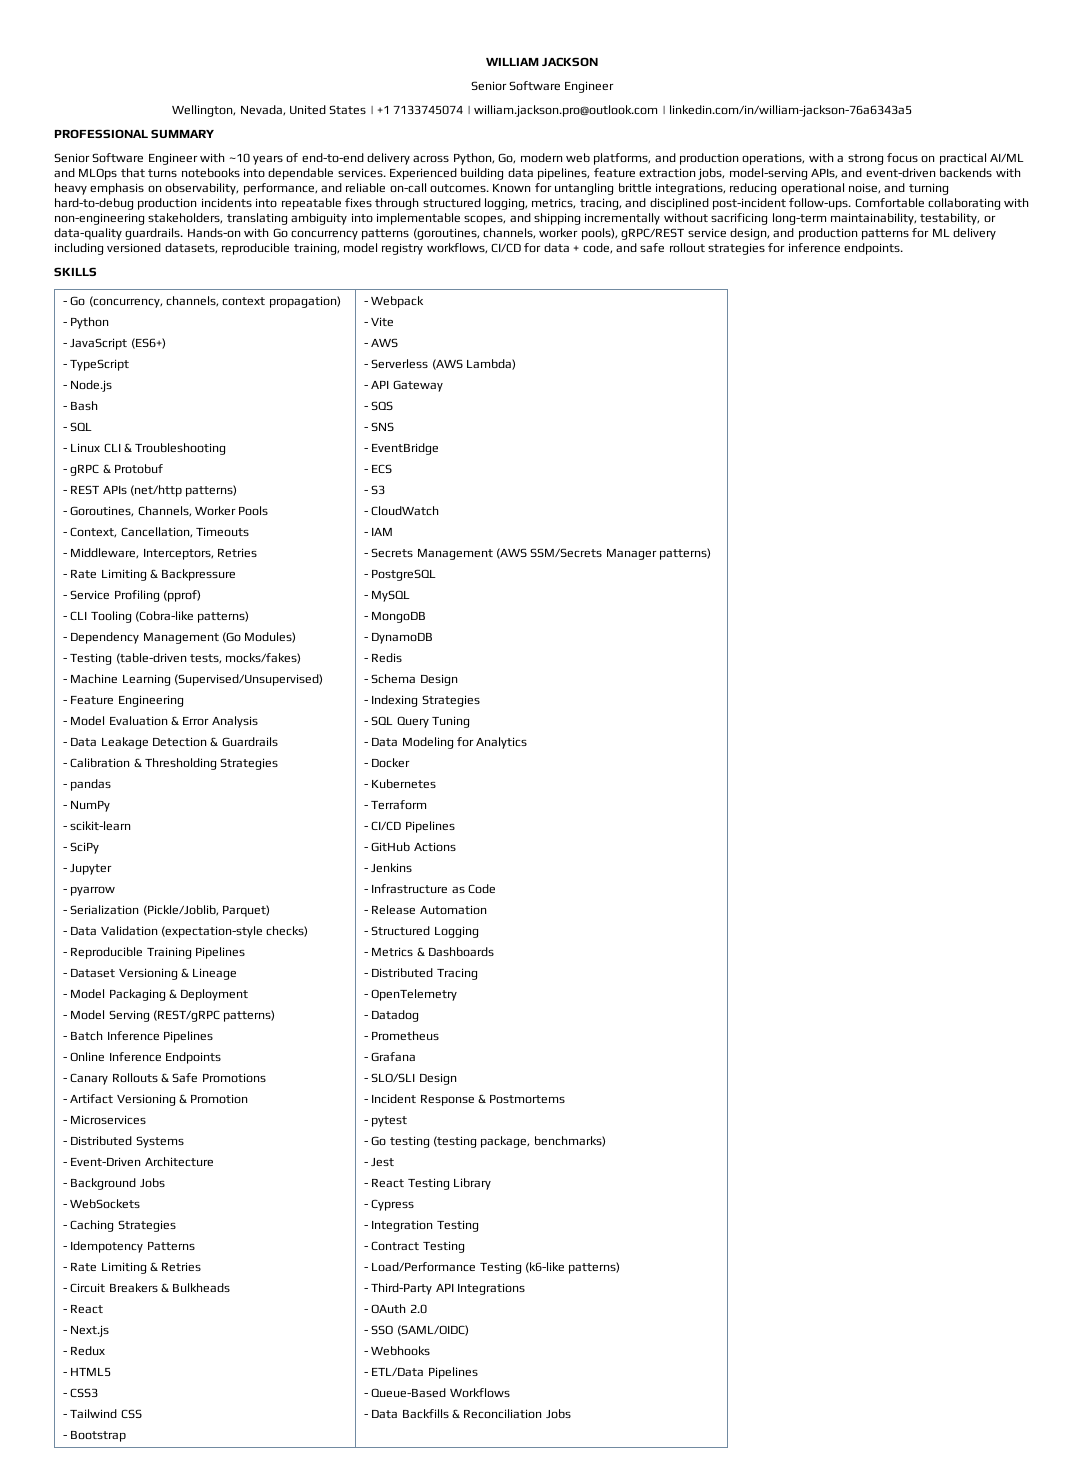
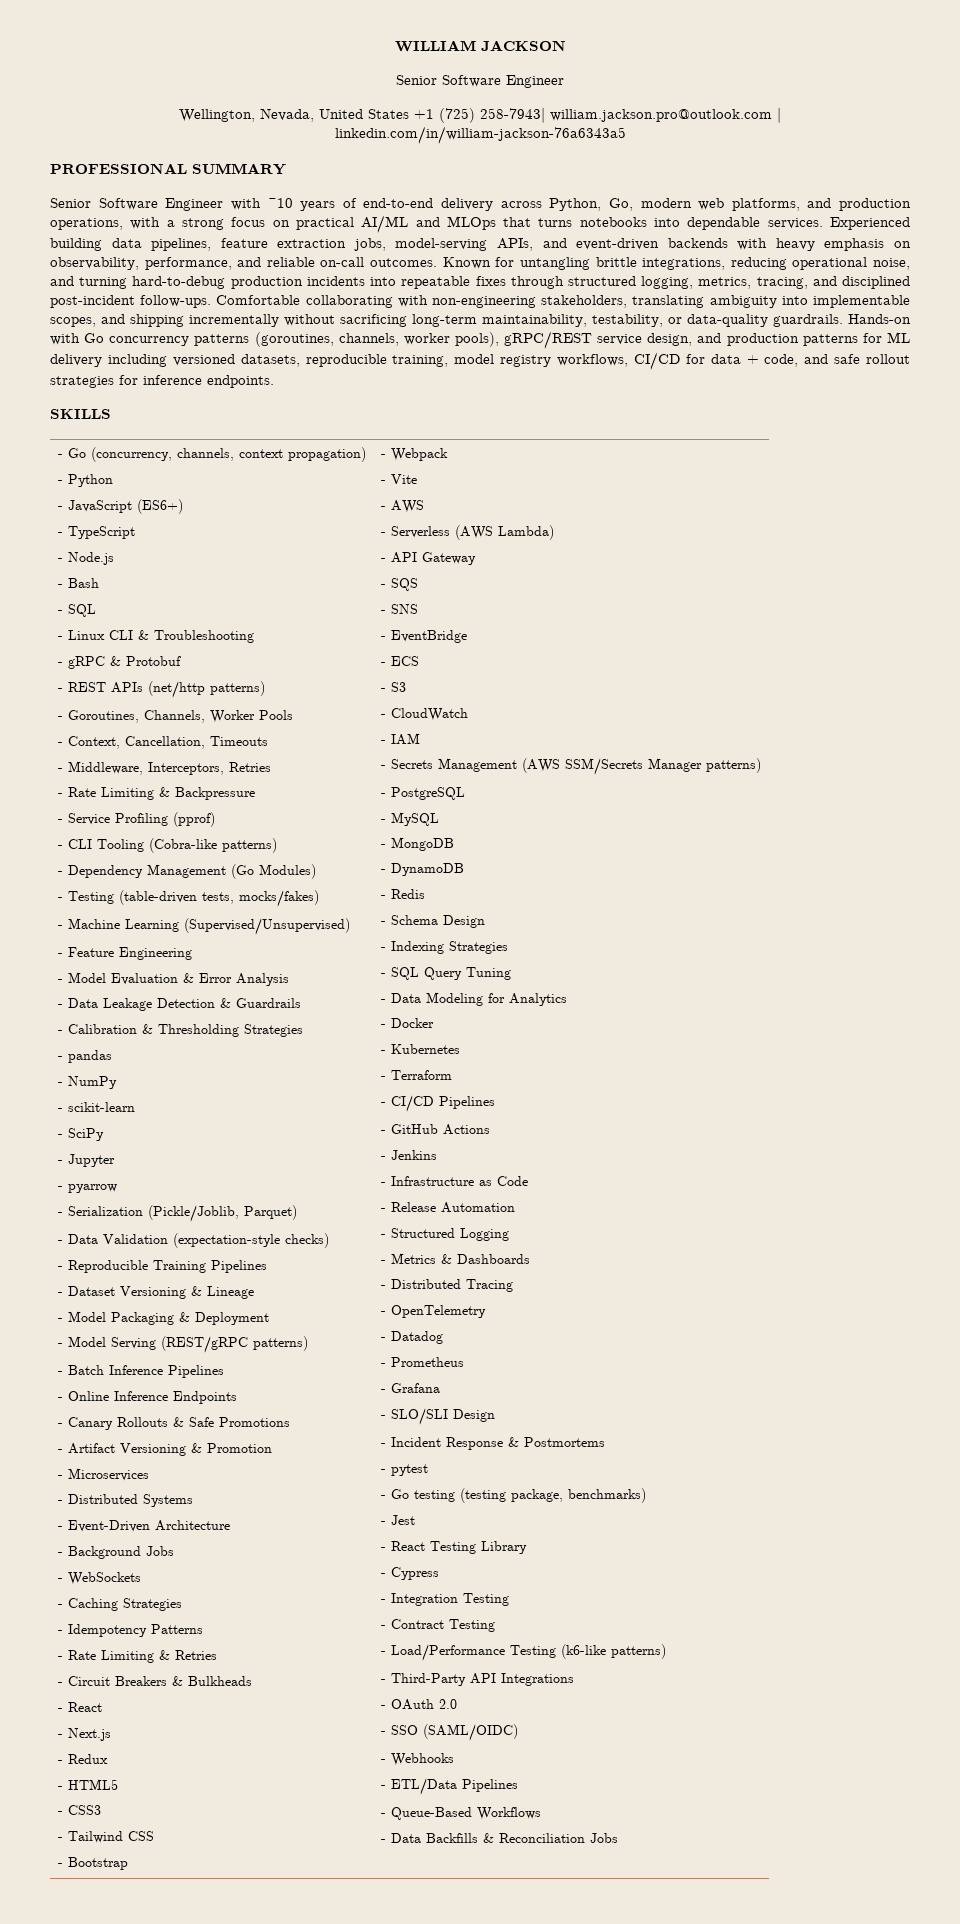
[369,105,471,115] | +1 7133745074 | -> [414,107,545,123] +1 (725) 258-7943|

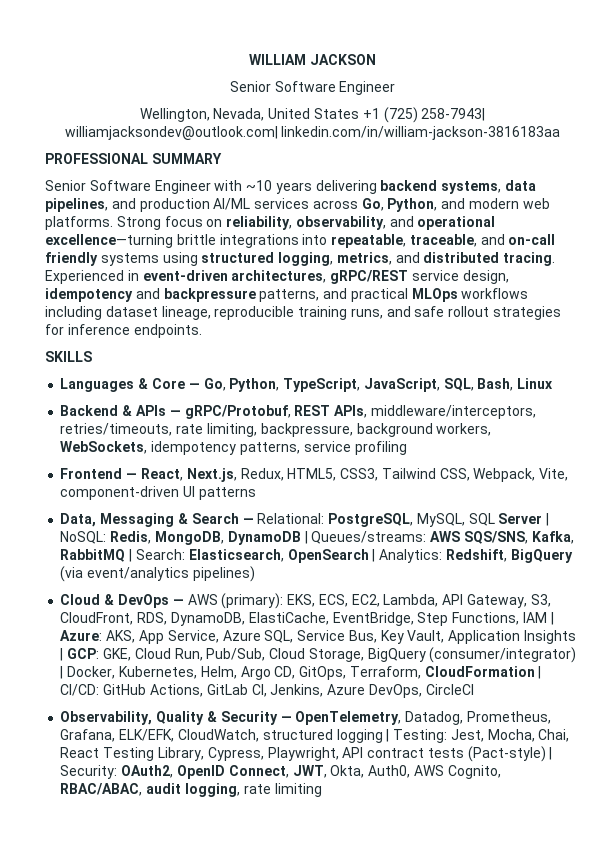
[550,107,781,123] [334,126,626,144] william.jackson.pro@outlook.com | linkedin.com/in/william-jackson-76a6343a5 -> [64,126,561,140] williamjacksondev@outlook.com| linkedin.com/in/william-jackson-3816183aa
[342,198,911,211] [50,215,910,233] [50,238,911,251] [50,257,911,270] [50,276,910,289] [50,295,911,308] [50,314,911,327] [50,331,910,349] [50,352,799,370] of end-to-end delivery across Python, Go, modern web platforms, and production operations, with a strong focus on practical AI/ML and MLOps that turns notebooks into dependable services. Experienced building data pipelines, feature extraction jobs, model-serving APIs, and event-driven backends with heavy emphasis on observability, performance, and reliable on-call outcomes. Known for untangling brittle integrations, reducing operational noise, and turning hard-to-debug production incidents into repeatable fixes through structured logging, metrics, tracing, and disciplined post-incident follow-ups. Comfortable collaborating with non-engineering stakeholders, translating ambiguity into implementable scopes, and shipping incrementally without sacrificing long-term maintainability, testability, or data-quality guardrails. Hands-on with Go concurrency patterns (goroutines, channels, worker pools), gRPC/REST service design, and production patterns for ML delivery including versioned datasets, reproducible training, model registry workflows, CI/CD for data + code, -> [315,180,537,194] [45,198,550,212] [45,216,496,230] [45,234,556,248] [45,252,556,266] [45,270,509,284] [45,288,529,302] [45,306,383,320] delivering backend systems, data pipelines, and production AI/ML services across Go, Python, and modern web platforms. Strong focus on reliability, observability, and operational excellence—turning brittle integrations into repeatable, traceable, and on-call friendly systems using structured logging, metrics, and distributed tracing. Experienced in event-driven architectures, gRPC/REST service design, idempotency and backpressure patterns, and practical MLOps workflows including dataset lineage, reproducible training runs,
[57,447,366,462] [57,474,113,487] [57,499,183,514] [57,526,135,539] [57,552,114,565] [57,578,99,588] [57,604,96,617] [57,630,254,643] [57,656,181,669] [57,681,265,698] [57,710,293,723] [57,736,268,749] [57,761,271,775] [57,787,255,800] [57,812,215,827] [57,838,277,853] [57,864,316,879] [57,890,319,907] [57,918,350,935] [57,947,192,960] [57,972,289,986] [57,998,301,1011] [57,1024,303,1037] [57,1050,112,1063] [57,1076,117,1089] [57,1102,135,1112] [57,1128,104,1141] [57,1154,115,1167] [57,1184,117,1193] [57,1205,297,1222] [57,1233,329,1248] [57,1260,267,1273] [57,1286,254,1299] [57,1311,269,1325] [57,1336,308,1353] [57,1365,224,1378] [57,1391,237,1404] [57,1417,290,1430] [57,1443,272,1456] [57,1468,149,1481] [57,1494,193,1507] [57,1520,230,1532] [57,1546,174,1559] [57,1572,141,1585] [57,1598,182,1611] [57,1624,203,1637] [57,1650,217,1663] [57,1676,252,1686] [57,1702,102,1712] [57,1728,111,1741] [57,1754,108,1764] [57,1779,118,1790] [57,1805,101,1815] [57,1831,154,1843] [57,1857,128,1870] [380,448,448,461] [380,474,417,484] [380,500,424,513] [380,525,554,540] [380,552,476,565] [380,578,418,591] [380,604,418,614] [380,630,467,643] [380,656,419,666] [380,682,406,692] [380,708,468,721] [380,733,420,745] [380,758,761,775] [380,787,465,800] [380,812,439,826] [380,837,454,851] [380,863,464,876] [380,889,425,899] [380,915,485,928] [380,941,508,954] [380,967,511,980] [380,992,567,1006] [380,1018,434,1028] [380,1044,460,1054] [380,1070,452,1080] [380,1095,495,1112] [380,1124,490,1135] [380,1150,437,1160] [380,1176,528,1186] [380,1202,515,1213] [380,1228,509,1241] [380,1253,530,1264] [380,1279,513,1292] [380,1305,486,1318] [380,1331,443,1344] [380,1357,464,1367] [380,1383,440,1393] [380,1408,495,1425] [380,1437,605,1450] [380,1464,428,1476] [380,1488,646,1503] [380,1515,415,1525] [380,1541,527,1554] [380,1567,439,1580] [380,1593,509,1606] [380,1619,495,1632] [380,1644,666,1661] [380,1673,574,1686] [380,1699,457,1710] [380,1724,518,1741] [380,1753,454,1766] [380,1778,518,1795] [380,1807,541,1820] [380,1833,618,1843] // - Go (concurrency, channels, context propagation) // - Python // - JavaScript (ES6+) // - TypeScript // - Node.js // - Bash // - SQL // - Linux CLI & Troubleshooting // - gRPC & Protobuf // - REST APIs (net/http patterns) // - Goroutines, Channels, Worker Pools // - Context, Cancellation, Timeouts // - Middleware, Interceptors, Retries // - Rate Limiting & Backpressure // - Service Profiling (pprof) // - CLI Tooling (Cobra-like patterns) // - Dependency Management (Go Modules) // - Testing (table-driven tests, mocks/fakes) // - Machine Learning (Supervised/Unsupervised) // - Feature Engineering // - Model Evaluation & Error Analysis // - Data Leakage Detection & Guardrails // - Calibration & Thresholding Strategies // - pandas // - NumPy // - scikit-learn // - SciPy // - Jupyter // - pyarrow // - Serialization (Pickle/Joblib, Parquet) // - Data Validation (expectation-style checks) // - Reproducible Training Pipelines // - Dataset Versioning & Lineage // - Model Packaging & Deployment // - Model Serving (REST/gRPC patterns) // - Batch Inference Pipelines // - Online Inference Endpoints // - Canary Rollouts & Safe Promotions // - Artifact Versioning & Promotion // - Microservices // - Distributed Systems // - Event-Driven Architecture // - Background Jobs // - WebSockets // - Caching Strategies // - Idempotency Patterns // - Rate Limiting & Retries // - Circuit Breakers & Bulkheads // - React // - Next.js // - Redux // - HTML5 // - CSS3 // - Tailwind CSS // - Bootstrap | - Webpack // - Vite // - AWS // - Serverless (AWS Lambda) // - API Gateway // - SQS // - SNS // - EventBridge // - ECS // - S3 // - CloudWatch // - IAM // - Secrets Management (AWS SSM/Secrets Manager patterns) // - PostgreSQL // - MySQL // - MongoDB // - DynamoDB // - Redis // - Schema Design // - Indexing Strategies // - SQL Query Tuning // - Data Modeling for Analytics // - Docker // - Kubernetes // - Terraform // - CI/CD Pipelines // - GitHub Actions // - Jenkins // - Infrastructure as Code // - Release Automation // - Structured Logging // - Metrics & Dashboards // - Distributed Tracing // - OpenTelemetry // - Datadog // - Prometheus // - Grafana // - SLO/SLI Design // - Incident Response & Postmortems // - pytest // - Go testing (testing package, benchmarks) // - Jest // - React Testing Library // - Cypress // - Integration Testing // - Contract Testing // - Load/Performance Testing (k6-like patterns) // - Third-Party API Integrations // - OAuth 2.0 // - SSO (SAML/OIDC) // - Webhooks // - ETL/Data Pipelines // - Queue-Based Workflows // - Data Backfills & Reconciliation Jobs -> [60,378,554,392] [60,405,536,419] [60,423,492,437] [60,441,407,455] [60,468,569,482] [60,486,256,500] [60,513,550,527] [60,531,574,545] [60,549,573,563] [60,566,255,582] [60,593,551,609] [60,612,554,626] [60,630,576,644] [60,647,577,663] [60,666,542,680] [60,684,474,698] [60,711,551,725] [60,729,570,743] [60,746,553,762] [60,765,501,779] [60,783,322,797] // Languages & Core — Go, Python, TypeScript, JavaScript, SQL, Bash, Linux // Backend & APIs — gRPC/Protobuf, REST APIs, middleware/interceptors, retries/timeouts, rate limiting, backpressure, background workers, WebSockets, idempotency patterns, service profiling // Frontend — React, Next.js, Redux, HTML5, CSS3, Tailwind CSS, Webpack, Vite, component-driven UI patterns // Data, Messaging & Search — Relational: PostgreSQL, MySQL, SQL Server | NoSQL: Redis, MongoDB, DynamoDB | Queues/streams: AWS SQS/SNS, Kafka, RabbitMQ | Search: Elasticsearch, OpenSearch | Analytics: Redshift, BigQuery (via event/analytics pipelines) // Cloud & DevOps — AWS (primary): EKS, ECS, EC2, Lambda, API Gateway, S3, CloudFront, RDS, DynamoDB, ElastiCache, EventBridge, Step Functions, IAM | Azure: AKS, App Service, Azure SQL, Service Bus, Key Vault, Application Insights | GCP: GKE, Cloud Run, Pub/Sub, Cloud Storage, BigQuery (consumer/integrator) | Docker, Kubernetes, Helm, Argo CD, GitOps, Terraform, CloudFormation | CI/CD: GitHub Actions, GitLab CI, Jenkins, Azure DevOps, CircleCI // Observability, Quality & Security — OpenTelemetry, Datadog, Prometheus, Grafana, ELK/EFK, CloudWatch, structured logging | Testing: Jest, Mocha, Chai, React Testing Library, Cypress, Playwright, API contract tests (Pact-style) | Security: OAuth2, OpenID Connect, JWT, Okta, Auth0, AWS Cognito, RBAC/ABAC, audit logging, rate limiting

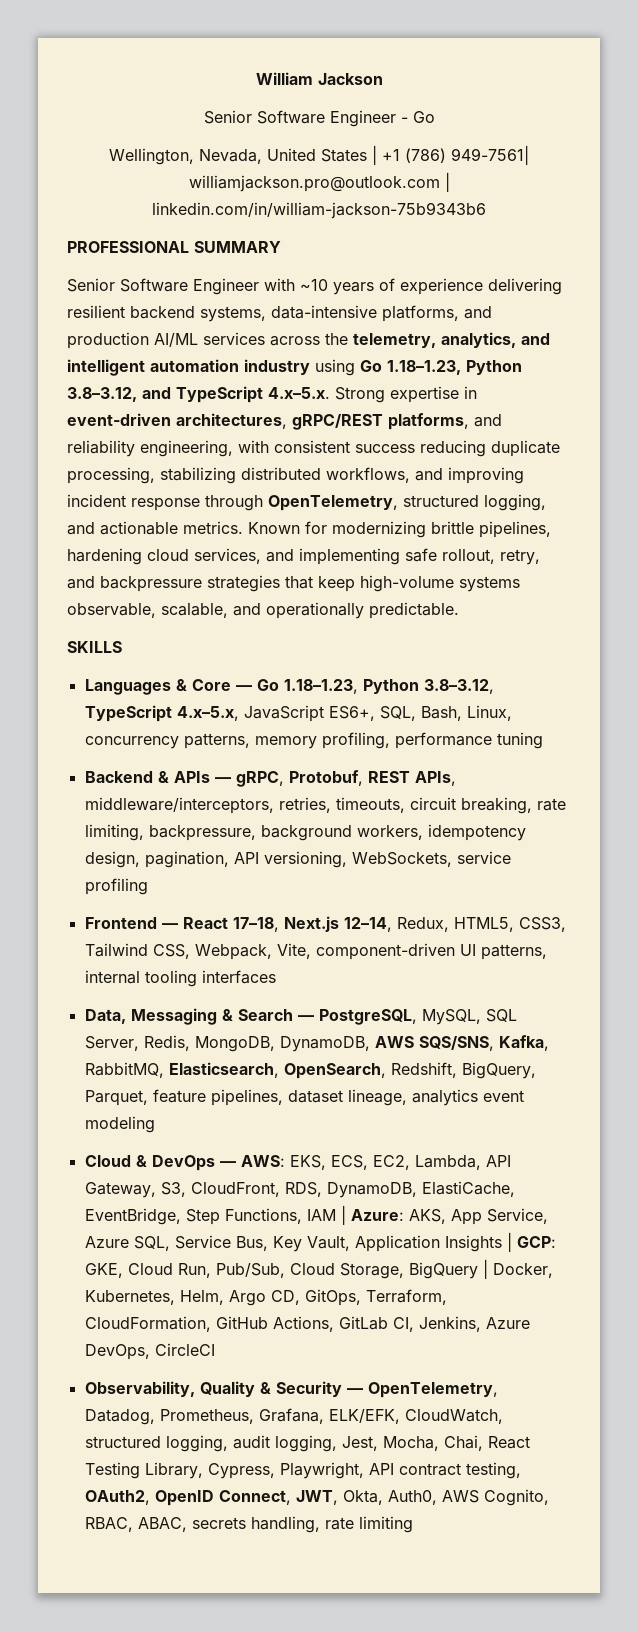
[249,54,376,65] [229,81,396,95] WILLIAM JACKSON // Senior Software Engineer -> [255,72,383,85] [203,110,435,127] William Jackson // Senior Software Engineer - Go
[362,107,486,123] [64,126,561,140] +1 (725) 258-7943| williamjacksondev@outlook.com| linkedin.com/in/william-jackson-3816183aa -> [372,145,529,165] [188,172,450,192] [152,202,486,219] | +1 (786) 949-7561| williamjackson.pro@outlook.com | linkedin.com/in/william-jackson-75b9343b6
[315,180,537,194] [45,198,108,212] delivering backend systems, data pipelines, -> [379,278,562,295] [67,305,459,322] of experience delivering resilient backend systems, data-intensive platforms,
[361,198,550,212] [45,216,496,230] [45,234,556,248] [45,252,556,266] [45,270,509,284] [45,288,529,302] [45,306,562,320] [45,324,202,338] Go, Python, and modern web platforms. Strong focus on reliability, observability, and operational excellence—turning brittle integrations into repeatable, traceable, and on-call friendly systems using structured logging, metrics, and distributed tracing. Experienced in event-driven architectures, gRPC/REST service design, idempotency and backpressure patterns, and practical MLOps workflows including dataset lineage, reproducible training runs, and safe rollout strategies for inference endpoints. -> [325,332,550,348] [67,359,522,376] [67,386,477,403] [67,413,502,430] [67,440,560,457] [67,467,524,484] [67,494,546,511] [67,521,551,538] [67,548,540,565] [67,575,520,592] [67,602,459,619] the telemetry, analytics, and intelligent automation industry using Go 1.18–1.23, Python 3.8–3.12, and TypeScript 4.x–5.x. Strong expertise in event-driven architectures, gRPC/REST platforms, and reliability engineering, with consistent success reducing duplicate processing, stabilizing distributed workflows, and improving incident response through OpenTelemetry, structured logging, and actionable metrics. Known for modernizing brittle pipelines, hardening cloud services, and implementing safe rollout, retry, and backpressure strategies that keep high-volume systems observable, scalable, and operationally predictable.
[203,378,554,392] Go, Python, TypeScript, JavaScript, SQL, Bash, Linux -> [256,679,494,694] [84,705,512,722] [84,732,543,749] Go 1.18–1.23, Python 3.8–3.12, TypeScript 4.x–5.x, JavaScript ES6+, SQL, Bash, Linux, concurrency patterns, memory profiling, performance tuning
[184,405,291,419] gRPC/Protobuf, -> [235,770,363,787] gRPC, Protobuf,
[60,423,173,436] retries/timeouts, -> [278,797,532,814] retries, timeouts, circuit breaking,
[60,441,300,455] WebSockets, idempotency patterns, -> [427,824,526,841] [84,851,452,868] idempotency design, pagination, API versioning, WebSockets,
[140,468,237,482] React, Next.js, -> [182,916,392,932] React 17–18, Next.js 12–14,
[198,487,256,500] patterns -> [480,944,547,960] [84,970,276,987] patterns, internal tooling interfaces
[257,513,325,524] Relational: -> (314, 1018) none
[498,513,550,526] [60,531,574,545] [60,549,573,563] [60,566,255,582] Server | NoSQL: Redis, MongoDB, DynamoDB | Queues/streams: AWS SQS/SNS, Kafka, RabbitMQ | Search: Elasticsearch, OpenSearch | Analytics: Redshift, BigQuery (via event/analytics pipelines) -> [84,1035,549,1052] [84,1062,536,1079] [84,1089,524,1106] [84,1116,155,1133] Server, Redis, MongoDB, DynamoDB, AWS SQS/SNS, Kafka, RabbitMQ, Elasticsearch, OpenSearch, Redshift, BigQuery, Parquet, feature pipelines, dataset lineage, analytics event modeling
[187,593,284,609] AWS (primary): -> [240,1155,285,1167] AWS:
[429,647,577,663] (consumer/integrator) -> (478, 1270) none
[424,666,542,679] [60,684,100,696] CloudFormation | CI/CD: -> [84,1316,211,1332] CloudFormation,
[336,729,448,743] logging | Testing: -> [165,1435,337,1452] logging, audit logging,
[427,746,553,762] [60,765,118,779] tests (Pact-style) | Security: -> [465,1462,521,1479] testing,
[60,783,240,797] RBAC/ABAC, audit logging, -> [84,1516,320,1533] RBAC, ABAC, secrets handling,

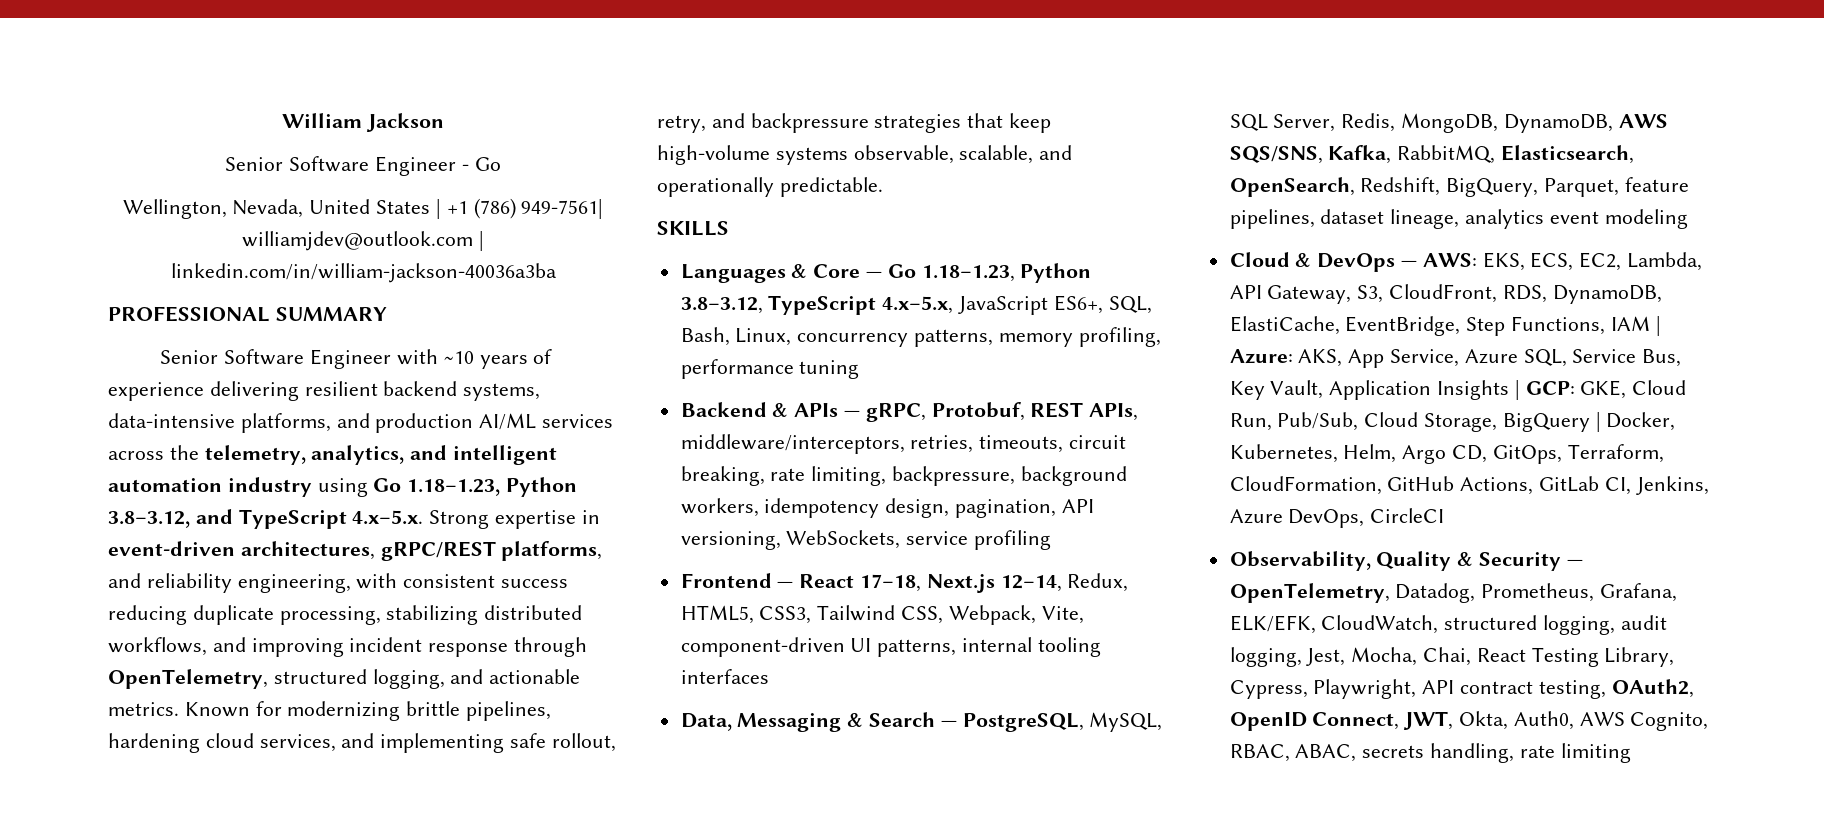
[188,172,450,192] [152,202,486,219] williamjackson.pro@outlook.com | linkedin.com/in/william-jackson-75b9343b6 -> [242,231,484,251] [170,263,557,283] williamjdev@outlook.com | linkedin.com/in/william-jackson-40036a3ba

